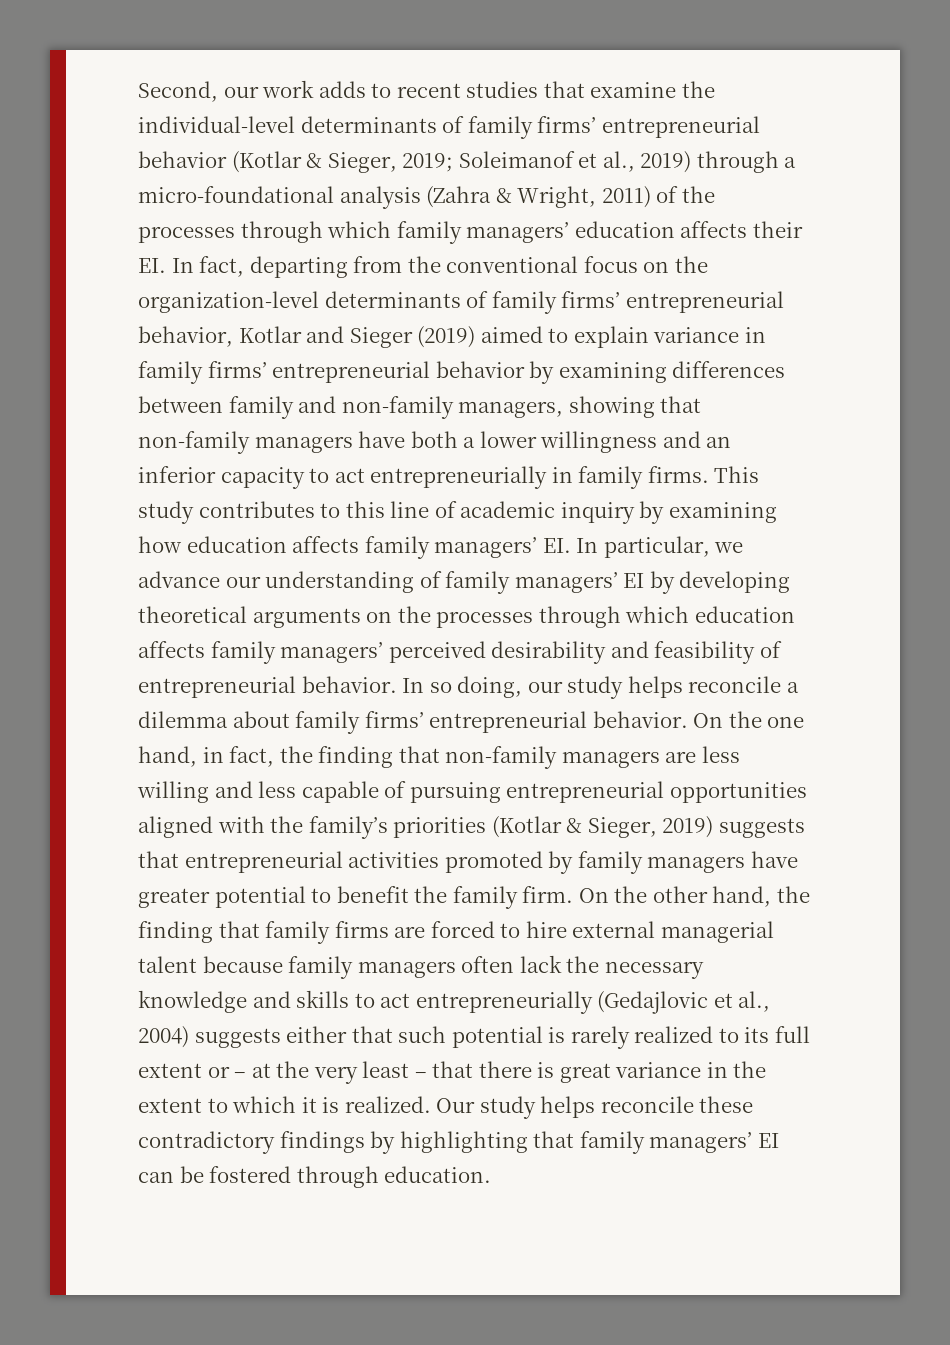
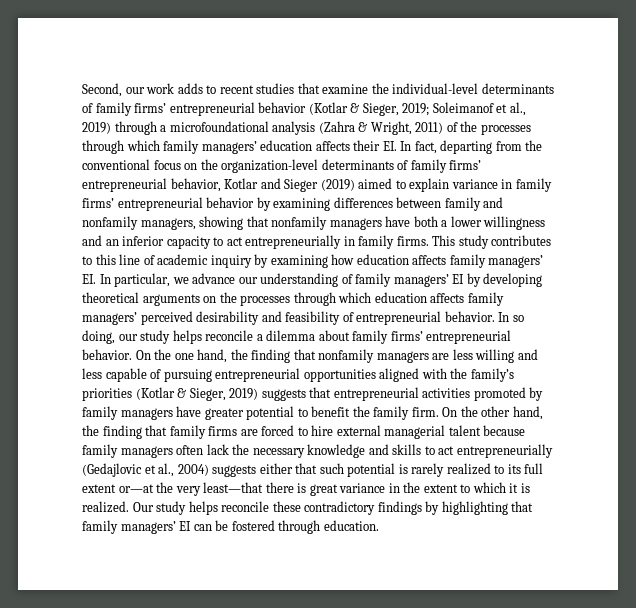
[138,186,334,203] micro-foundational -> [169,121,269,132] microfoundational
[341,396,454,419] non-family -> [82,216,138,230] nonfamily
[138,431,250,454] non-family -> [271,216,328,230] nonfamily
[202,746,558,769] in fact, the finding that non-family -> [230,349,375,363] the finding that nonfamily
[207,1061,474,1084] or – at the very least – that -> [118,482,264,496] or—at the very least—that

